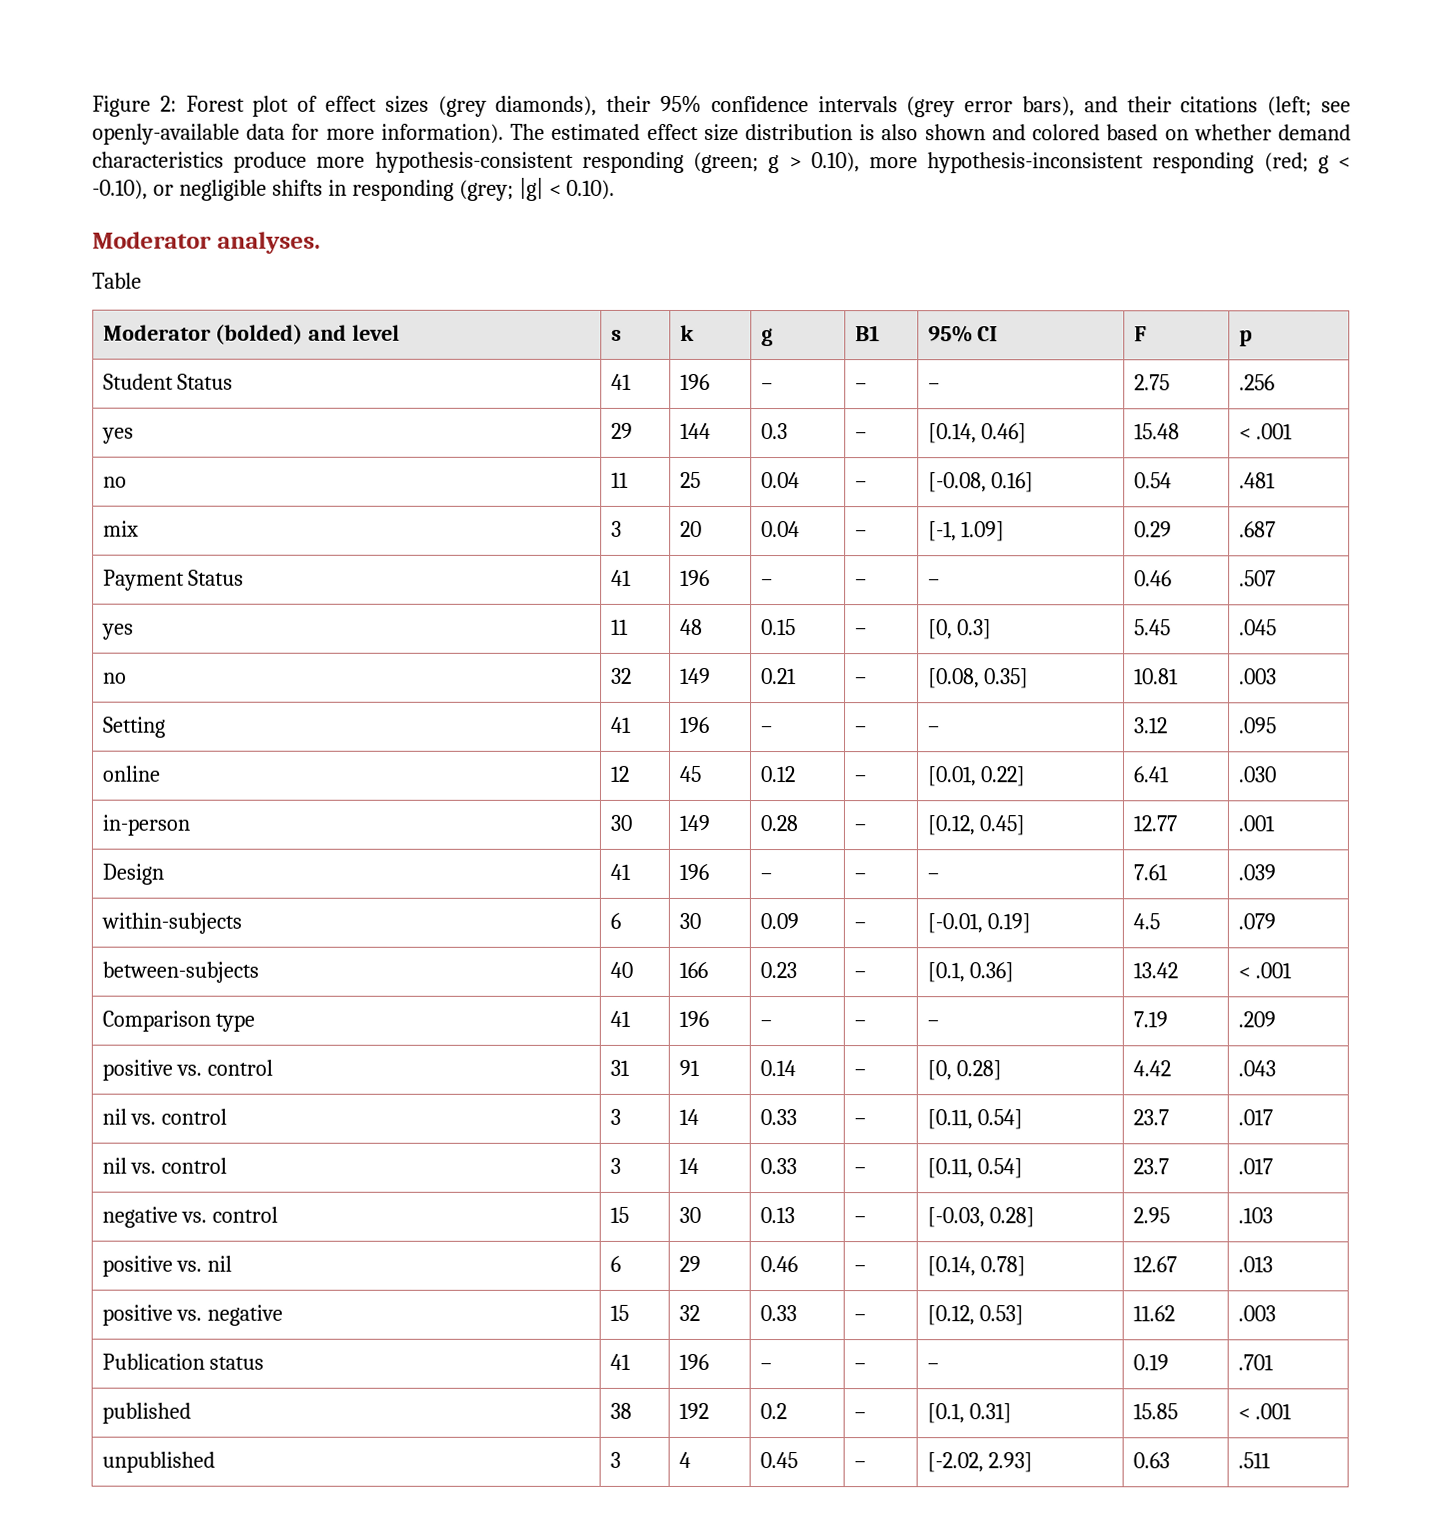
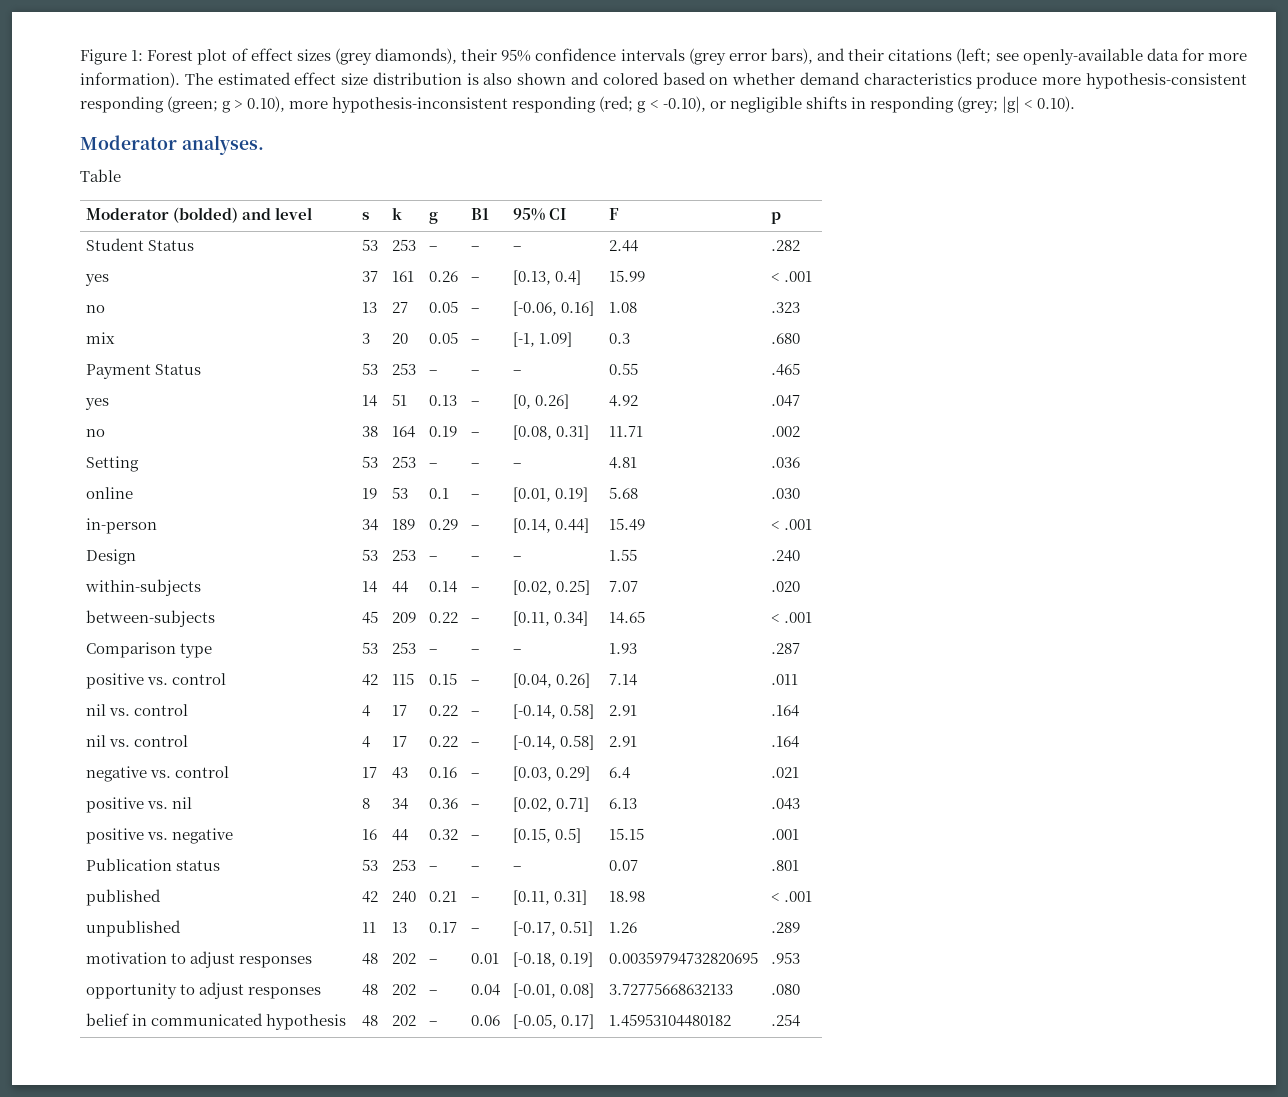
[159,95,177,112] 2: -> [131,50,144,61] 1:
[610,373,632,390] [679,373,710,390] [760,383,773,391] [854,383,867,391] [927,383,940,391] [1133,374,1170,391] [1238,374,1275,391] [101,427,134,444] [610,422,633,439] [679,422,711,439] [760,423,788,440] [854,432,867,440] [927,423,1028,444] [1133,423,1180,440] 41 | 196 | – | – | – | 2.75 | .256 // yes | 29 | 144 | 0.3 | – | [0.14, 0.46] | 15.48 -> [362,239,379,251] [392,239,417,251] [429,246,438,251] [471,246,480,251] [513,246,522,251] [609,240,639,252] [771,240,801,251] [85,274,110,286] [362,271,379,282] [392,271,415,282] [429,271,459,282] [471,277,480,282] [513,270,582,285] [609,270,646,282] 53 | 253 | – | – | – | 2.44 | .282 // yes | 37 | 161 | 0.26 | – | [0.13, 0.4] | 15.99
[610,471,629,488] [679,471,701,488] [760,472,800,489] [854,481,867,489] [927,472,987,493] 11 | 25 | 0.04 | – | [-0.08, -> [362,302,378,313] [392,302,409,313] [429,301,459,313] [471,308,480,313] [513,301,558,316] 13 | 27 | 0.05 | – | [-0.06,
[1133,472,1172,489] [1238,472,1276,489] 0.54 | .481 -> [609,302,638,313] [771,302,801,313] 1.08 | .323
[760,521,800,538] 0.04 -> [429,332,459,344] 0.05
[1133,521,1172,538] [1238,521,1276,538] 0.29 | .687 -> [609,333,631,344] [771,333,801,344] 0.3 | .680
[610,569,632,586] [679,569,710,586] [760,579,773,587] [854,579,867,587] [927,579,940,587] [1133,570,1172,587] [1238,570,1276,587] [101,623,134,640] [610,618,629,635] [679,618,703,635] [760,619,796,636] [854,628,867,636] [927,619,993,640] [1133,619,1171,636] [1238,619,1277,636] [102,672,127,684] [610,667,632,684] [679,667,711,684] [760,668,797,685] 41 | 196 | – | – | – | 0.46 | .507 // yes | 11 | 48 | 0.15 | – | [0, 0.3] | 5.45 | .045 // no | 32 | 149 | 0.21 -> [362,363,379,375] [392,363,417,375] [429,370,438,375] [471,370,480,375] [513,370,522,375] [609,363,639,375] [771,363,801,376] [85,398,110,410] [362,395,378,407] [392,394,408,406] [429,395,458,406] [471,401,480,406] [513,394,570,409] [609,395,639,407] [771,395,801,407] [86,429,106,437] [362,426,379,437] [392,426,416,438] [429,426,458,437] 53 | 253 | – | – | – | 0.55 | .465 // yes | 14 | 51 | 0.13 | – | [0, 0.26] | 4.92 | .047 // no | 38 | 164 | 0.19
[984,668,1030,689] [1133,668,1179,685] [1238,668,1277,685] 0.35] | 10.81 | .003 -> [556,425,590,440] [609,426,644,437] [771,426,801,437] 0.31] | 11.71 | .002
[610,716,632,733] [679,716,710,733] [760,726,773,734] [854,726,867,734] [927,726,940,734] [1133,717,1168,734] [1238,717,1277,734] 41 | 196 | – | – | – | 3.12 | .095 -> [362,456,379,468] [392,456,417,468] [429,463,438,468] [471,463,480,468] [513,463,522,468] [609,457,638,469] [771,457,801,468] 53 | 253 | – | – | – | 4.81 | .036
[609,765,629,782] [678,765,701,782] [759,766,795,783] 12 | 45 | 0.12 -> [362,488,378,499] [392,487,409,499] [429,488,450,499] 19 | 53 | 0.1
[980,766,1026,787] [1132,766,1169,783] 0.22] | 6.41 -> [555,487,589,502] [609,487,639,499] 0.19] | 5.68
[609,814,632,831] [678,814,710,831] [759,815,798,832] [853,824,866,832] [926,815,1026,836] [1132,815,1177,832] 30 | 149 | 0.28 | – | [0.12, 0.45] | 12.77 | -> [362,519,379,531] [392,519,416,530] [429,519,459,530] [471,525,480,530] [513,518,590,533] [609,518,646,531] [771,521,781,530] 34 | 189 | 0.29 | – | [0.14, 0.44] | 15.49 | <
[609,863,631,880] [678,863,709,880] [759,873,772,881] [853,873,866,881] [926,873,939,881] [1132,864,1168,881] [1237,864,1276,881] 41 | 196 | – | – | – | 7.61 | .039 -> [362,549,379,561] [392,549,417,561] [429,556,438,561] [471,556,480,561] [513,556,522,561] [609,549,638,561] [771,550,801,562] 53 | 253 | – | – | – | 1.55 | .240
[609,912,621,929] [678,912,701,929] [759,913,799,930] [853,922,866,930] [926,913,1032,934] [1132,913,1160,930] [1237,913,1276,930] [101,961,259,983] [609,961,633,978] [678,961,708,978] [759,962,797,979] [853,971,866,979] [926,962,1015,983] [1132,962,1178,979] 6 | 30 | 0.09 | – | [-0.01, 0.19] | 4.5 | .079 // between-subjects | 40 | 166 | 0.23 | – | [0.1, 0.36] | 13.42 -> [362,581,378,593] [392,581,409,593] [429,581,458,593] [471,587,480,592] [513,580,591,595] [609,581,639,592] [771,581,801,592] [86,610,216,627] [362,611,379,624] [392,612,417,623] [429,612,459,623] [471,618,480,623] [513,611,589,626] [609,611,646,624] 14 | 44 | 0.14 | – | [0.02, 0.25] | 7.07 | .020 // between-subjects | 45 | 209 | 0.22 | – | [0.11, 0.34] | 14.65
[609,1010,631,1027] [678,1010,709,1027] [759,1020,772,1028] [853,1020,866,1028] [926,1020,939,1028] [1132,1011,1168,1028] [1237,1011,1276,1028] 41 | 196 | – | – | – | 7.19 | .209 -> [362,642,379,654] [392,642,417,654] [429,649,438,654] [471,649,480,654] [513,649,522,654] [609,643,638,654] [771,643,801,654] 53 | 253 | – | – | – | 1.93 | .287
[609,1059,630,1076] [678,1059,700,1076] [759,1060,796,1077] [853,1069,866,1077] [926,1060,1003,1081] [1132,1060,1171,1077] [1237,1060,1276,1077] [101,1108,228,1125] [609,1108,621,1125] [678,1108,699,1125] [759,1109,797,1126] [853,1118,866,1126] [926,1109,1024,1130] [1132,1109,1169,1126] [1237,1109,1273,1126] [101,1157,228,1174] [609,1157,621,1174] [678,1157,699,1174] [759,1158,797,1175] [853,1167,866,1175] [926,1158,1024,1179] [1132,1158,1169,1175] [1237,1158,1273,1175] [101,1206,279,1228] [609,1206,629,1223] [678,1206,701,1223] [759,1207,795,1224] [853,1216,866,1224] [926,1207,1036,1228] [1132,1207,1170,1224] [1237,1207,1273,1224] [101,1255,233,1277] [609,1255,621,1272] [678,1255,701,1272] [759,1256,798,1273] [853,1265,866,1273] [926,1256,1027,1277] [1132,1256,1177,1273] [1237,1256,1273,1273] [101,1304,284,1326] [609,1304,629,1321] [678,1304,700,1321] [759,1305,797,1322] [853,1314,866,1322] [926,1305,1025,1326] [1132,1305,1175,1322] [1237,1305,1276,1322] 31 | 91 | 0.14 | – | [0, 0.28] | 4.42 | .043 // nil vs. control | 3 | 14 | 0.33 | – | [0.11, 0.54] | 23.7 | .017 // nil vs. control | 3 | 14 | 0.33 | – | [0.11, 0.54] | 23.7 | .017 // negative vs. control | 15 | 30 | 0.13 | – | [-0.03, 0.28] | 2.95 | .103 // positive vs. nil | 6 | 29 | 0.46 | – | [0.14, 0.78] | 12.67 | .013 // positive vs. negative | 15 | 32 | 0.33 | – | [0.12, 0.53] | 11.62 | .003 -> [362,674,379,686] [392,673,415,685] [429,673,458,685] [471,680,480,685] [513,673,591,688] [609,674,638,686] [771,674,799,685] [86,704,189,716] [362,705,371,717] [392,705,408,716] [429,705,459,716] [471,711,480,716] [513,704,595,719] [609,705,638,716] [771,705,800,717] [86,735,189,747] [362,736,371,748] [392,736,408,747] [429,736,459,747] [471,742,480,747] [513,735,595,750] [609,736,638,747] [771,736,800,748] [86,766,230,782] [362,767,378,778] [392,767,409,779] [429,767,458,778] [471,773,480,778] [513,766,591,781] [609,767,631,779] [771,767,800,778] [86,797,193,813] [362,798,371,809] [392,798,409,810] [429,798,459,809] [471,804,480,809] [513,797,590,812] [609,798,638,809] [771,798,801,810] [86,828,234,844] [362,829,378,840] [392,829,409,841] [429,829,459,840] [471,835,480,840] [513,828,582,843] [609,828,645,840] [771,829,800,840] 42 | 115 | 0.15 | – | [0.04, 0.26] | 7.14 | .011 // nil vs. control | 4 | 17 | 0.22 | – | [-0.14, 0.58] | 2.91 | .164 // nil vs. control | 4 | 17 | 0.22 | – | [-0.14, 0.58] | 2.91 | .164 // negative vs. control | 17 | 43 | 0.16 | – | [0.03, 0.29] | 6.4 | .021 // positive vs. nil | 8 | 34 | 0.36 | – | [0.02, 0.71] | 6.13 | .043 // positive vs. negative | 16 | 44 | 0.32 | – | [0.15, 0.5] | 15.15 | .001
[609,1353,631,1370] [678,1353,709,1370] [759,1363,772,1371] [853,1363,866,1371] [926,1363,939,1371] [1132,1354,1169,1371] [1237,1354,1274,1371] 41 | 196 | – | – | – | 0.19 | .701 -> [362,859,379,871] [392,859,417,871] [429,866,438,871] [471,866,480,871] [513,866,522,871] [609,860,639,871] [771,860,800,871] 53 | 253 | – | – | – | 0.07 | .801
[609,1402,632,1419] [678,1402,709,1419] [759,1403,787,1420] [853,1412,866,1420] [926,1403,1013,1424] [1132,1403,1178,1420] 38 | 192 | 0.2 | – | [0.1, 0.31] | 15.85 -> [362,891,379,903] [392,891,417,903] [429,891,458,902] [471,897,480,902] [513,890,588,905] [609,891,646,902] 42 | 240 | 0.21 | – | [0.11, 0.31] | 18.98
[609,1451,621,1468] [678,1451,691,1468] [759,1452,798,1469] [853,1461,866,1469] [926,1452,1034,1473] [1132,1452,1170,1469] [1237,1452,1271,1469] 3 | 4 | 0.45 | – | [-2.02, 2.93] | 0.63 | .511 -> [362,922,377,933] [392,922,408,933] [429,922,458,933] [471,928,480,933] [513,921,594,936] [609,922,638,933] [771,922,801,933] [86,951,313,968] [362,953,379,965] [392,953,417,964] [429,959,438,964] [471,953,500,964] [513,952,594,967] [609,952,759,965] [771,952,801,964] [86,982,322,999] [362,984,379,996] [392,984,417,995] [429,990,438,995] [471,984,501,996] [513,983,595,998] [609,983,734,995] [771,984,801,995] [86,1013,347,1030] [362,1015,379,1027] [392,1015,417,1026] [429,1021,438,1026] [471,1015,501,1026] [513,1014,595,1029] [609,1014,732,1027] [771,1014,801,1027] 11 | 13 | 0.17 | – | [-0.17, 0.51] | 1.26 | .289 // motivation to adjust responses | 48 | 202 | – | 0.01 | [-0.18, 0.19] | 0.00359794732820695 | .953 // opportunity to adjust responses | 48 | 202 | – | 0.04 | [-0.01, 0.08] | 3.72775668632133 | .080 // belief in communicated hypothesis | 48 | 202 | – | 0.06 | [-0.05, 0.17] | 1.45953104480182 | .254

